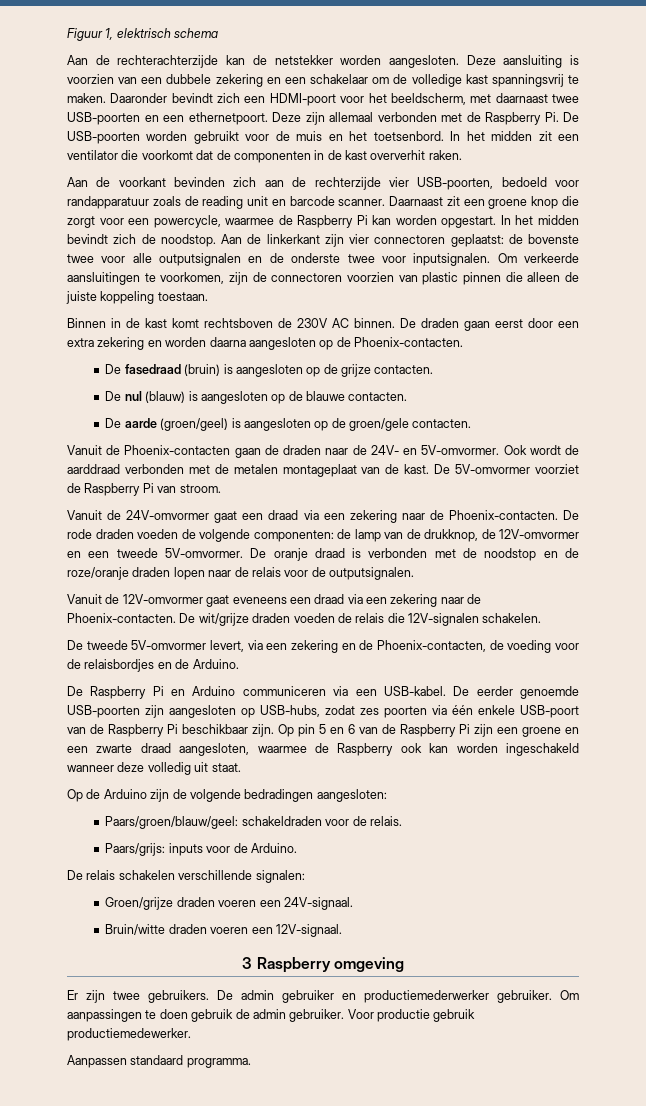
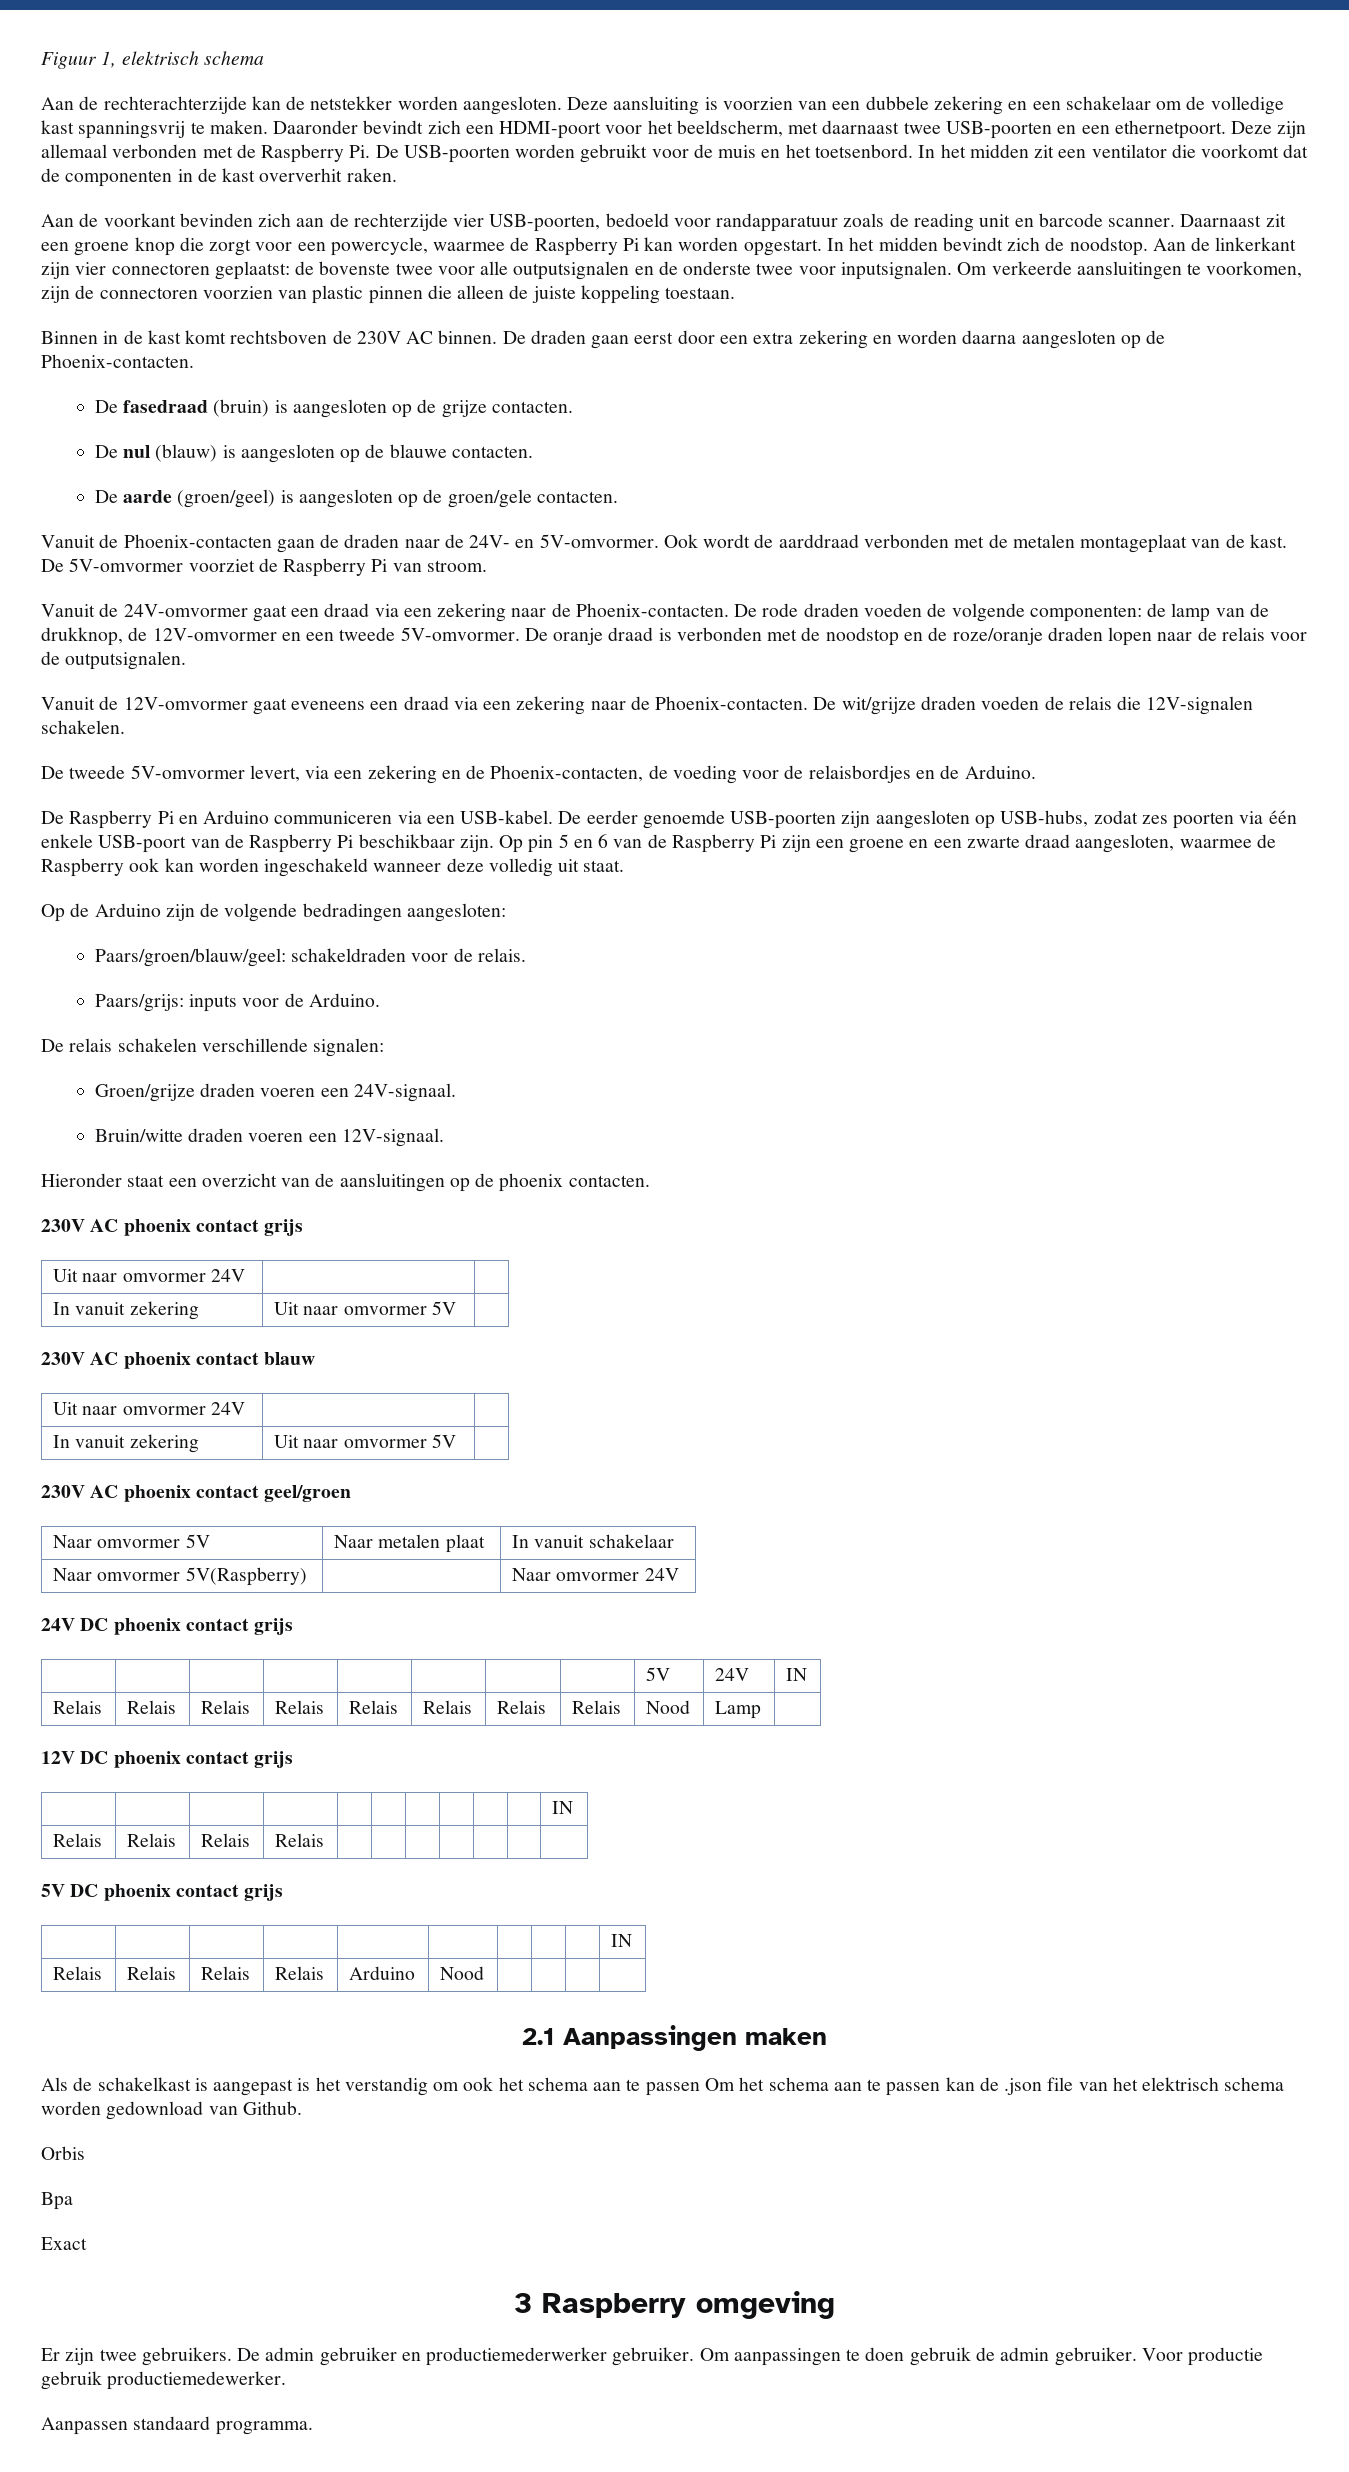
(342, 930) none -> [41,1173,650,1192] [41,1219,304,1236] [53,1269,245,1282] [53,1301,199,1320] [274,1301,456,1315] [41,1352,316,1369] [53,1402,245,1415] [53,1434,199,1453] [274,1434,456,1448] [41,1485,352,1502] [53,1534,210,1548] [334,1534,485,1553] [512,1534,674,1548] [53,1567,307,1586] [512,1568,679,1581] [41,1618,294,1635] [646,1667,671,1681] [715,1668,750,1681] [786,1668,808,1681] [53,1700,103,1714] [127,1700,177,1714] [201,1700,251,1714] [275,1700,325,1714] [349,1700,399,1714] [423,1700,473,1714] [497,1700,547,1714] [572,1700,622,1714] [646,1700,691,1714] [715,1701,762,1719] [41,1751,294,1768] [552,1801,574,1814] [53,1833,103,1847] [127,1833,177,1847] [201,1833,251,1847] [275,1833,325,1847] [41,1884,284,1901] [611,1934,633,1947] [53,1966,103,1980] [127,1966,177,1980] [201,1966,251,1980] [275,1966,325,1980] [349,1966,416,1980] [440,1966,485,1980] [522,2025,827,2051] [41,2077,1285,2096] [41,2101,302,2120] [41,2146,85,2160] [41,2192,73,2210] [41,2237,87,2250] // Hieronder staat een overzicht van de aansluitingen op de phoenix contacten. // 230V AC phoenix contact grijs // Uit naar omvormer 24V | | // In vanuit zekering | Uit naar omvormer 5V | // 230V AC phoenix contact blauw // Uit naar omvormer 24V | | // In vanuit zekering | Uit naar omvormer 5V | // 230V AC phoenix contact geel/groen // Naar omvormer 5V | Naar metalen plaat | In vanuit schakelaar // Naar omvormer 5V(Raspberry) | | Naar omvormer 24V // 24V DC phoenix contact grijs // | | | | | | | | 5V | 24V | IN // Relais | Relais | Relais | Relais | Relais | Relais | Relais | Relais | Nood | Lamp | // 12V DC phoenix contact grijs // | | | | | | | | | | IN // Relais | Relais | Relais | Relais | | | | | | | // 5V DC phoenix contact grijs // | | | | | | | | | IN // Relais | Relais | Relais | Relais | Arduino | Nood | | | | // 2.1 Aanpassingen maken // Als de schakelkast is aangepast is het verstandig om ook het schema aan te passen Om het schema aan te passen kan de .json file van het elektrisch schema worden gedownload van Github. // Orbis // Bpa // Exact

